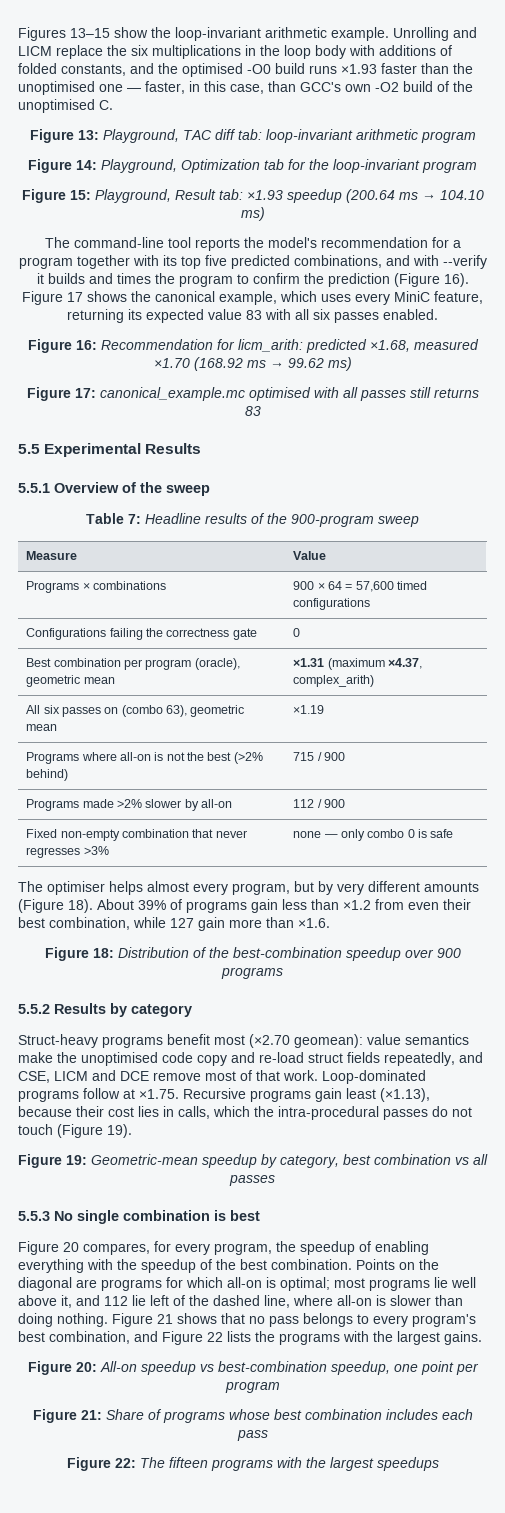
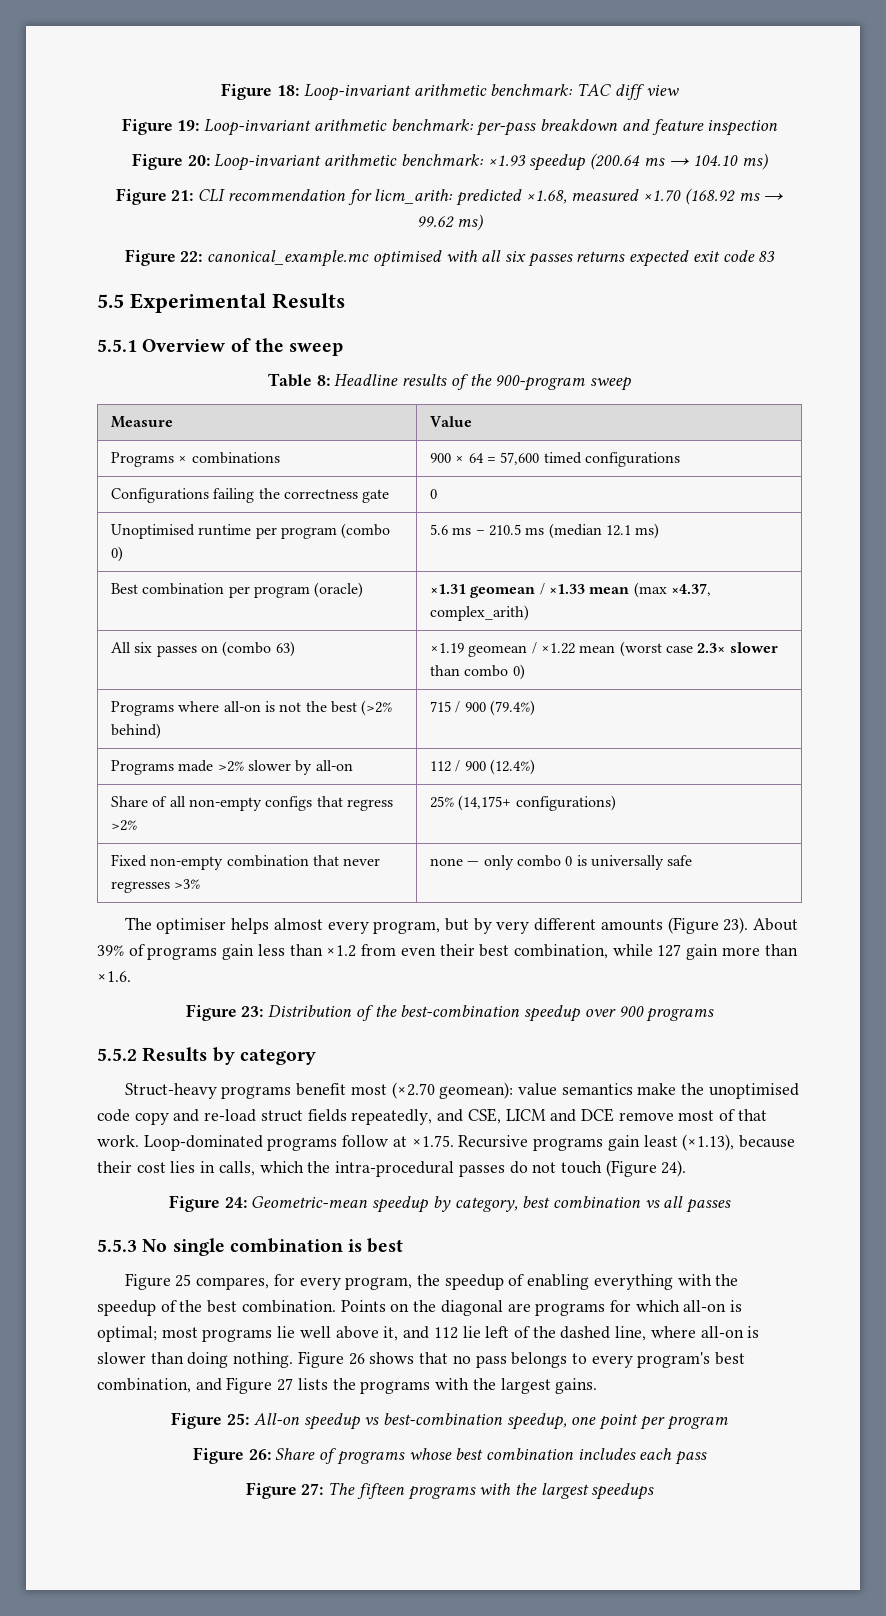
[18,27,477,41] [18,45,452,59] [18,63,473,77] [18,81,473,95] [18,99,113,113] [29,129,476,143] [28,159,477,173] [21,189,243,203] Figures 13–15 show the loop-invariant arithmetic example. Unrolling and LICM replace the six multiplications in the loop body with additions of folded constants, and the optimised -O0 build runs ×1.93 faster than the unoptimised one — faster, in this case, than GCC's own -O2 build of the unoptimised C. // Figure 13: Playground, TAC diff tab: loop-invariant arithmetic program // Figure 14: Playground, Optimization tab for the loop-invariant program // Figure 15: Playground, Result tab: -> [221,83,679,101] [121,118,779,136] [132,153,484,171] Figure 18: Loop-invariant arithmetic benchmark: TAC diff view // Figure 19: Loop-invariant arithmetic benchmark: per-pass breakdown and feature inspection // Figure 20: Loop-invariant arithmetic benchmark:
[44,237,461,251] [18,255,487,269] [36,273,469,287] [22,291,483,305] [67,309,438,323] [27,339,213,353] The command-line tool reports the model's recommendation for a program together with its top five predicted combinations, and with --verify it builds and times the program to confirm the prediction (Figure 16). Figure 17 shows the canonical example, which uses every MiniC feature, returning its expected value 83 with all six passes enabled. // Figure 16: Recommendation -> [115,188,346,205] Figure 21: CLI recommendation
[74,388,96,398] 17: -> [180,251,203,262] 22:
[359,387,479,401] passes still returns -> [505,250,755,267] six passes returns expected exit code
[128,514,141,524] 7: -> [316,375,330,386] 8:
[26,658,240,670] [26,675,115,687] [293,658,385,670] Best combination per program (oracle), geometric mean | ×1.31 (maximum -> [110,523,391,539] [110,546,123,562] [429,523,660,539] [110,582,364,598] [429,582,667,598] Unoptimised runtime per program (combo 0) | 5.6 ms – 210.5 ms (median 12.1 ms) // Best combination per program (oracle) | ×1.31 geomean / ×1.33 mean (max
[166,705,245,717] [26,724,58,731] [293,705,325,714] 63), geometric mean | ×1.19 -> [275,641,295,657] [429,641,778,657] [429,664,525,680] 63) | ×1.19 geomean / ×1.22 mean (worst case 2.3× slower than combo 0)
(345, 756) none -> [489,700,535,716] (79.4%)
(345, 803) none -> [489,759,535,775] [110,796,393,811] [110,820,137,831] [429,795,616,811] (12.4%) // Share of all non-empty configs that regress >2% | 25% (14,175+ configurations)
(428, 833) none -> [590,855,664,870] universally
[68,899,93,913] 18). -> [723,917,749,934] 23).
[92,948,114,958] 18: -> [241,1006,264,1017] 23:
[107,1124,132,1138] [18,1154,87,1168] 19). // Figure 19: -> [661,1160,687,1177] [168,1195,247,1212] 24). // Figure 24:
[63,1242,79,1252] 20 -> [175,1274,192,1287] 25
[157,1314,173,1324] 21 -> [348,1353,365,1365] 26
[207,1332,223,1342] 22 -> [277,1378,294,1391] 27
[75,1362,97,1372] 20: -> [227,1413,250,1425] 25:
[80,1410,102,1420] 21: -> [248,1449,271,1460] 26:
[114,1458,136,1468] 22: -> [301,1483,324,1495] 27:

